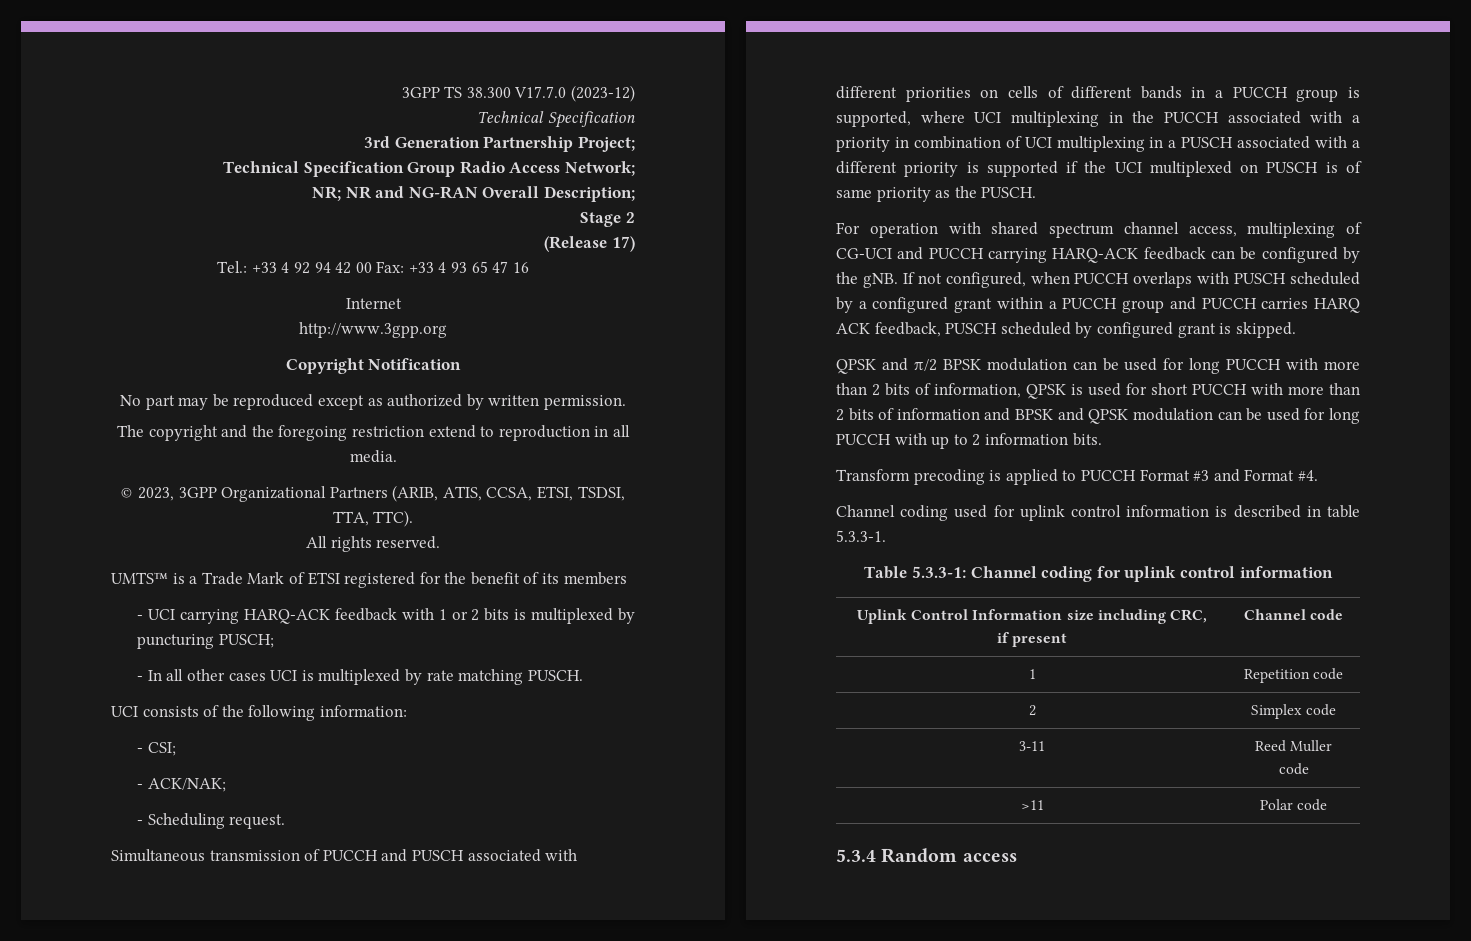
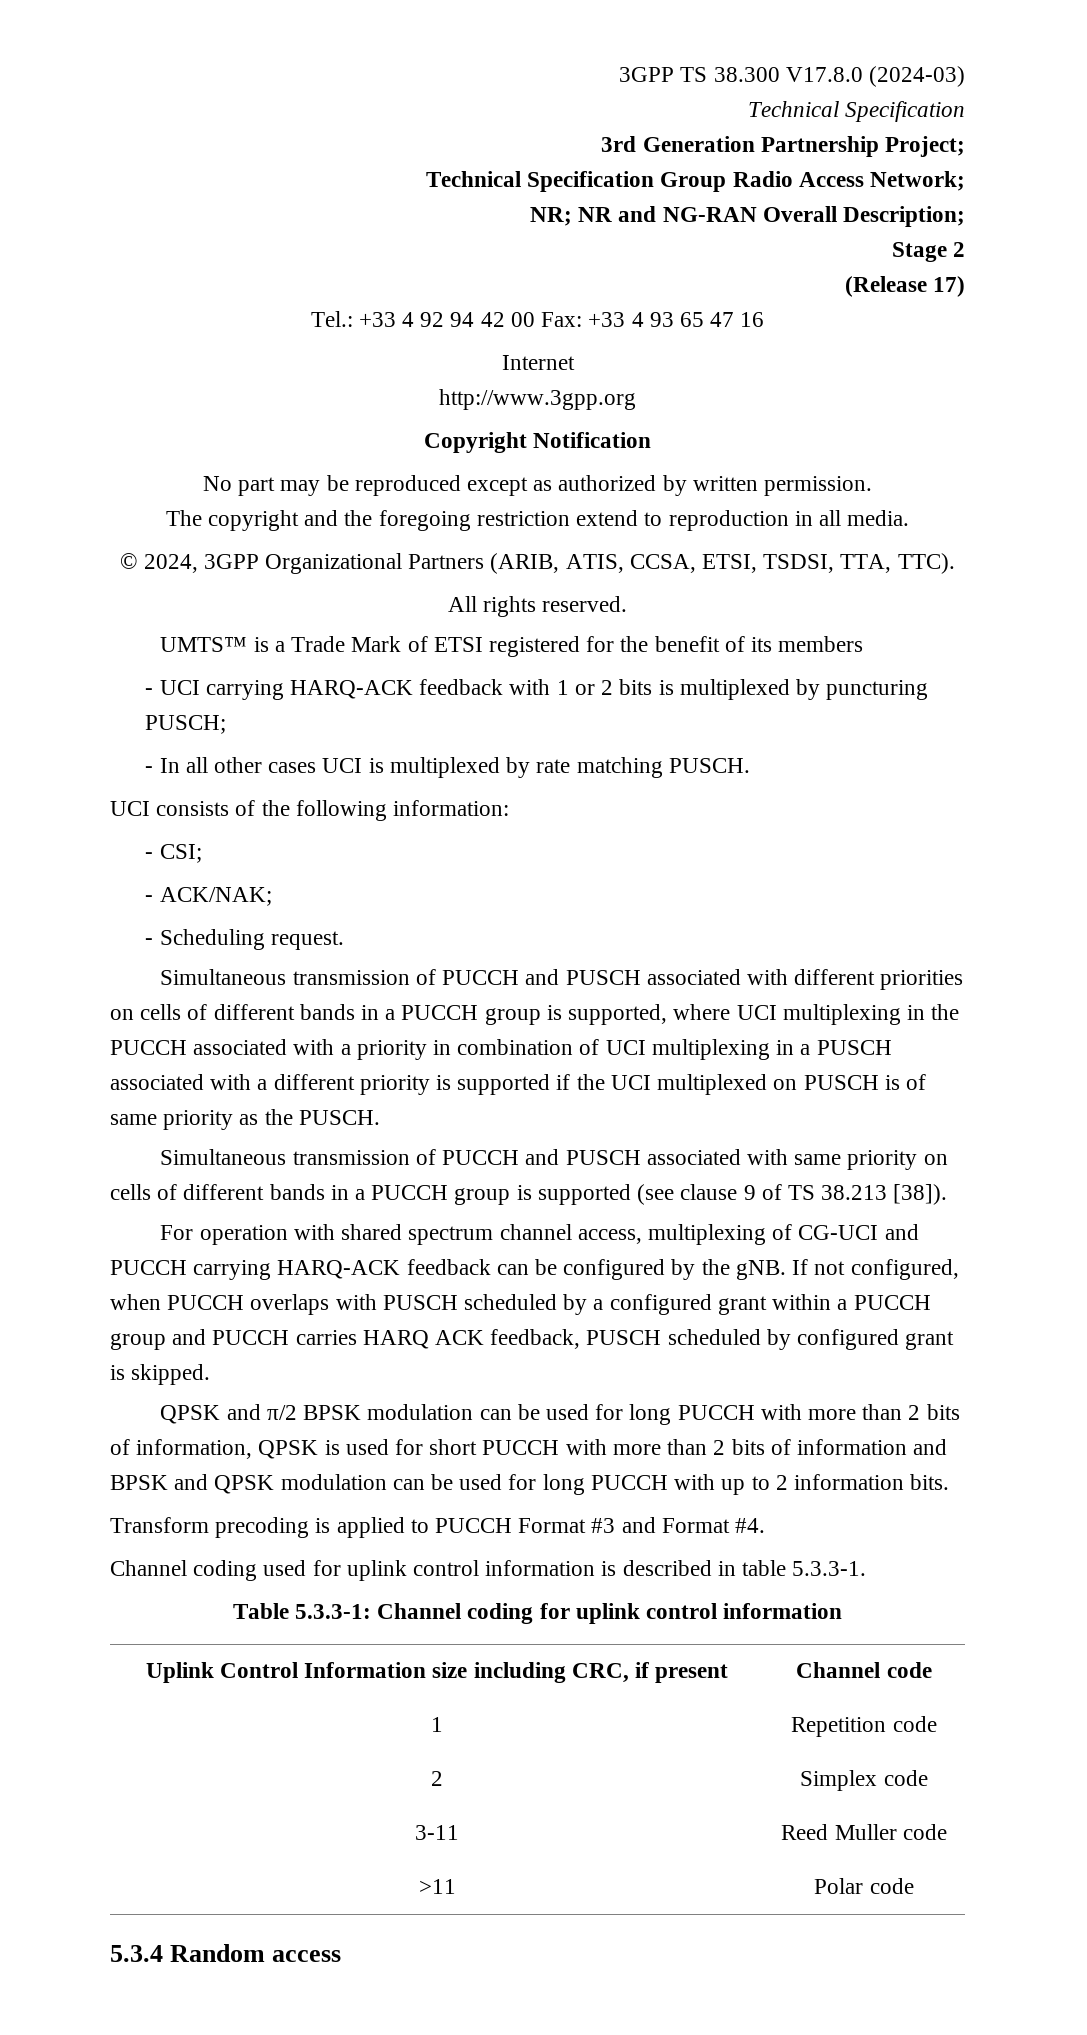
[514,85,635,102] V17.7.0 (2023-12) -> [785,66,966,87] V17.8.0 (2024-03)
[137,487,174,501] 2023, -> [143,554,198,573] 2024,
(1037, 192) none -> [160,1149,948,1170] [110,1184,948,1205] // Simultaneous transmission of PUCCH and PUSCH associated with same priority on cells of different bands in a PUCCH group is supported (see clause 9 of TS 38.213 [38]).

